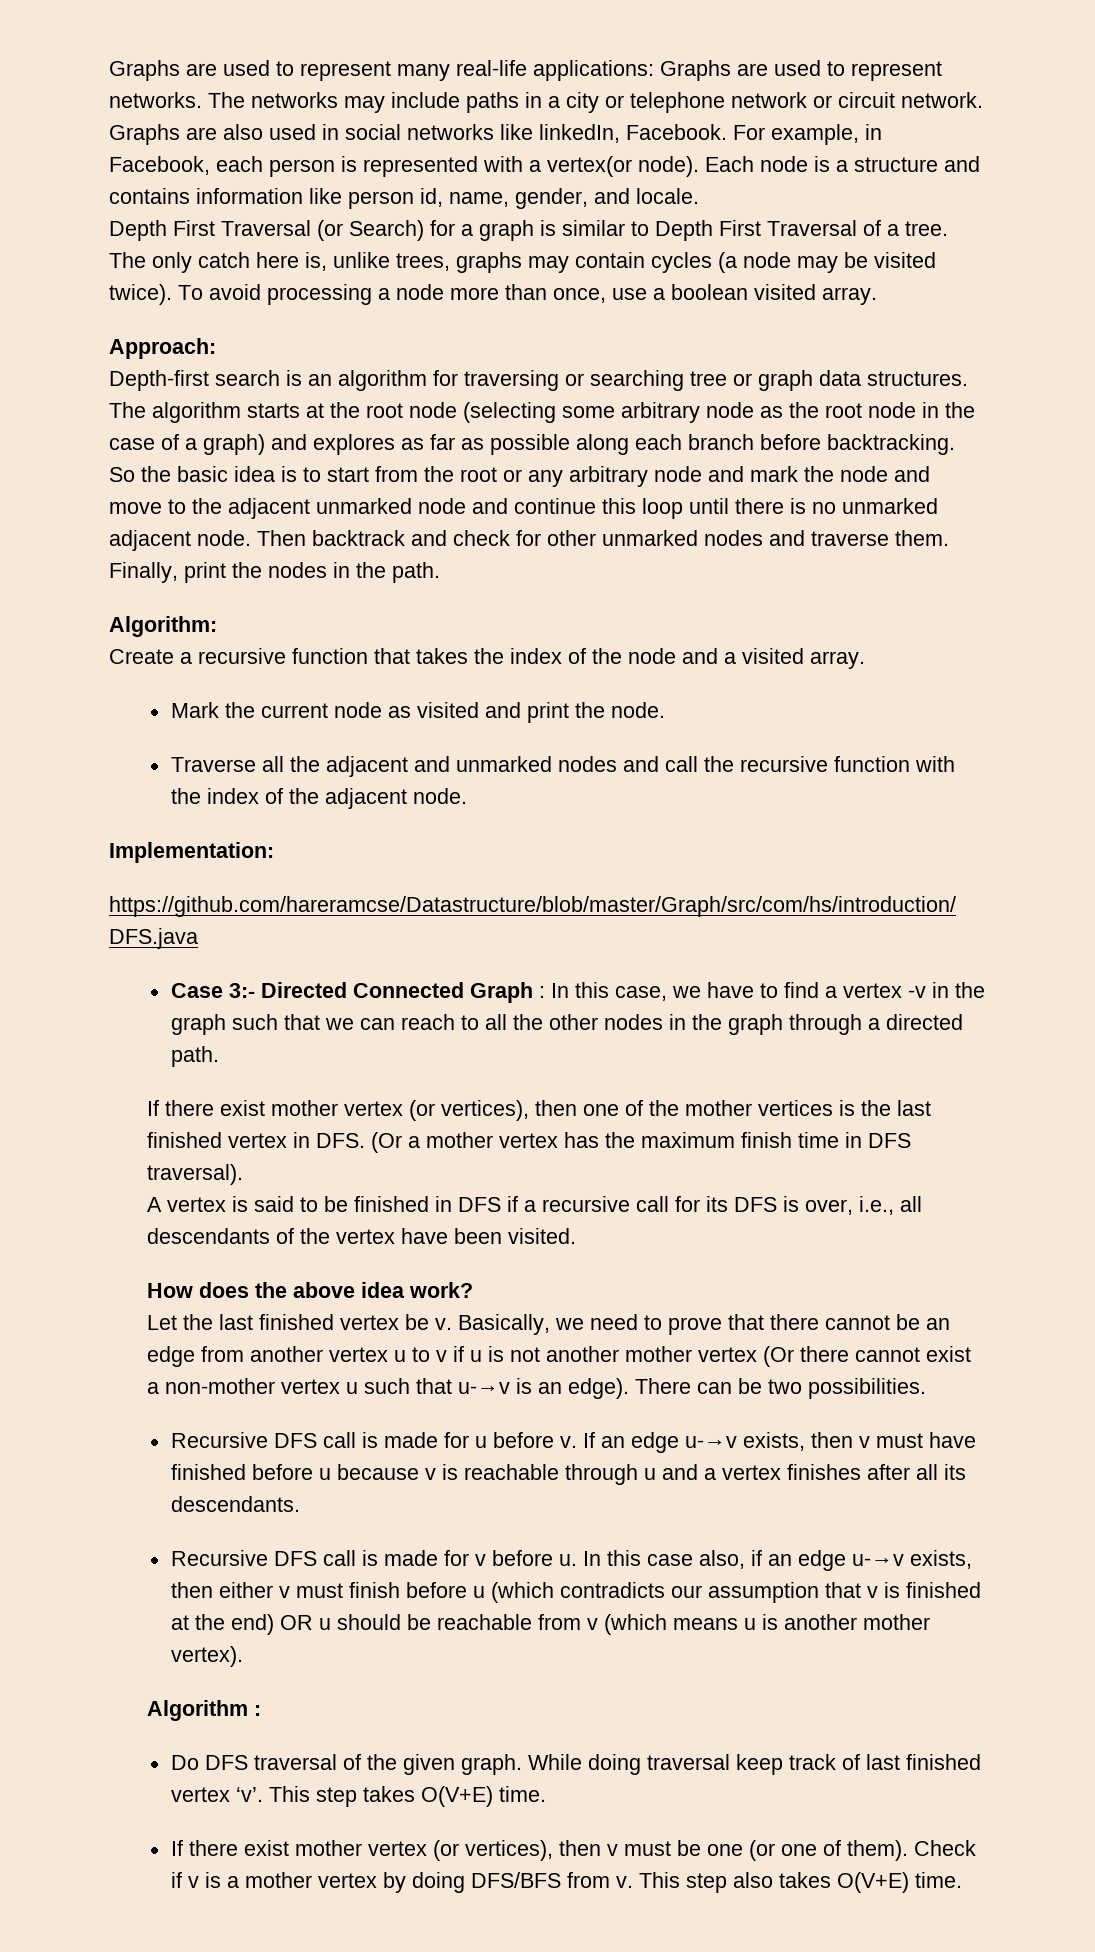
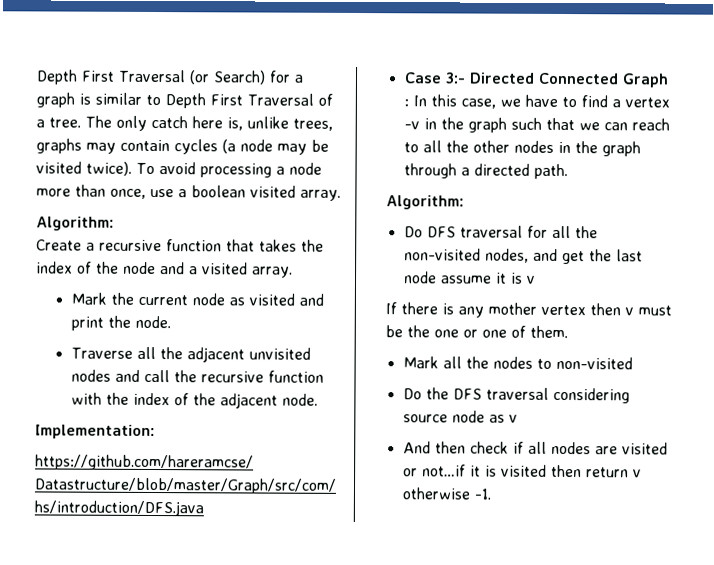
[109,60,942,81] [109,92,983,113] [109,124,882,145] [109,156,980,177] [109,188,699,209] Graphs are used to represent many real-life applications: Graphs are used to represent networks. The networks may include paths in a city or telephone network or circuit network. Graphs are also used in social networks like linkedIn, Facebook. For example, in Facebook, each person is represented with a vertex(or node). Each node is a structure and contains information like person id, name, gender, and locale. // -> (36, 77) none
[109,338,216,359] [109,370,968,391] [109,402,975,423] [109,434,955,455] [109,466,930,487] [109,498,938,519] [109,530,949,551] [109,562,440,583] // Approach: // Depth-first search is an algorithm for traversing or searching tree or graph data structures. The algorithm starts at the root node (selecting some arbitrary node as the root node in the case of a graph) and explores as far as possible along each branch before backtracking. So the basic idea is to start from the root or any arbitrary node and mark the node and move to the adjacent unmarked node and continue this loop until there is no unmarked adjacent node. Then backtrack and check for other unmarked nodes and traverse them. Finally, print the nodes in the path. -> (341, 195) none
[413,756,552,772] and unmarked -> [248,347,311,360] unvisited
[147,1100,932,1121] [147,1132,912,1153] [147,1164,244,1185] [147,1196,923,1215] [147,1228,577,1244] [147,1282,474,1298] [147,1314,951,1335] [147,1346,972,1367] [147,1378,927,1399] [170,1432,976,1453] [170,1464,966,1485] [170,1496,300,1512] [170,1550,972,1571] [170,1582,981,1603] [170,1614,930,1635] [170,1646,243,1667] [147,1700,262,1721] [170,1754,981,1775] [170,1786,546,1807] [170,1840,976,1861] [170,1872,962,1893] If there exist mother vertex (or vertices), then one of the mother vertices is the last finished vertex in DFS. (Or a mother vertex has the maximum finish time in DFS traversal). // A vertex is said to be finished in DFS if a recursive call for its DFS is over, i.e., all descendants of the vertex have been visited. // How does the above idea work? // Let the last finished vertex be v. Basically, we need to prove that there cannot be an edge from another vertex u to v if u is not another mother vertex (Or there cannot exist a non-mother vertex u such that u-→v is an edge). There can be two possibilities. // Recursive DFS call is made for u before v. If an edge u-→v exists, then v must have finished before u because v is reachable through u and a vertex finishes after all its descendants. // Recursive DFS call is made for v before u. In this case also, if an edge u-→v exists, then either v must finish before u (which contradicts our assumption that v is finished at the end) OR u should be reachable from v (which means u is another mother vertex). // Algorithm : // Do DFS traversal of the given graph. While doing traversal keep track of last finished vertex ‘v’. This step takes O(V+E) time. // If there exist mother vertex (or vertices), then v must be one (or one of them). Check if v is a mother vertex by doing DFS/BFS from v. This step also takes O(V+E) time. -> [386,195,465,210] [403,225,598,239] [403,248,643,265] [402,271,536,284] [385,302,673,318] [385,325,569,339] [402,356,633,370] [402,387,630,404] [402,410,518,423] [402,441,668,455] [402,464,642,478] [401,487,491,500] Algorithm: // Do DFS traversal for all the non-visited nodes, and get the last node assume it is v // If there is any mother vertex then v must be the one or one of them. // Mark all the nodes to non-visited // Do the DFS traversal considering source node as v // And then check if all nodes are visited or not…if it is visited then return v otherwise -1.

